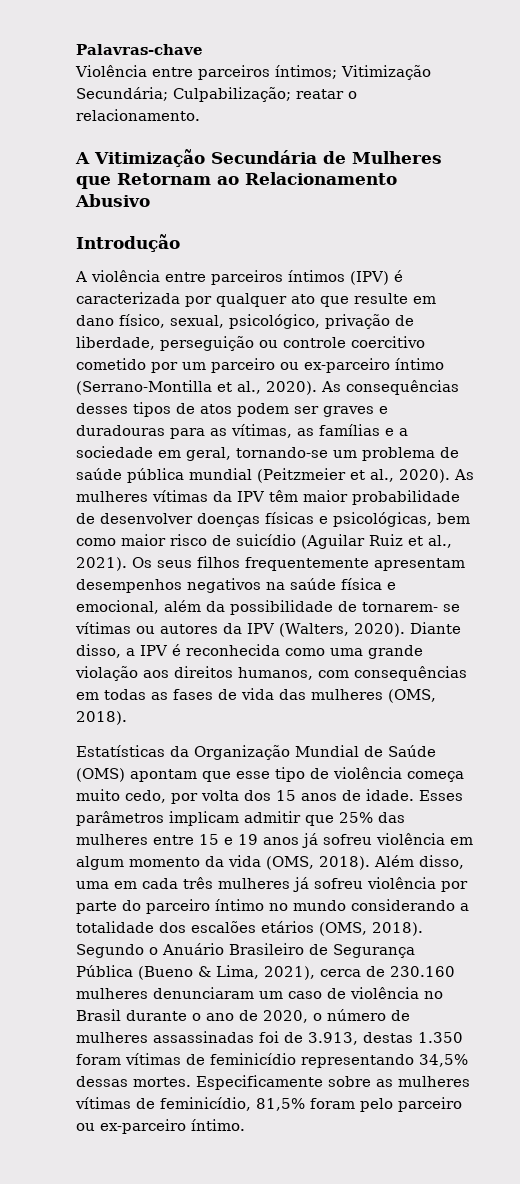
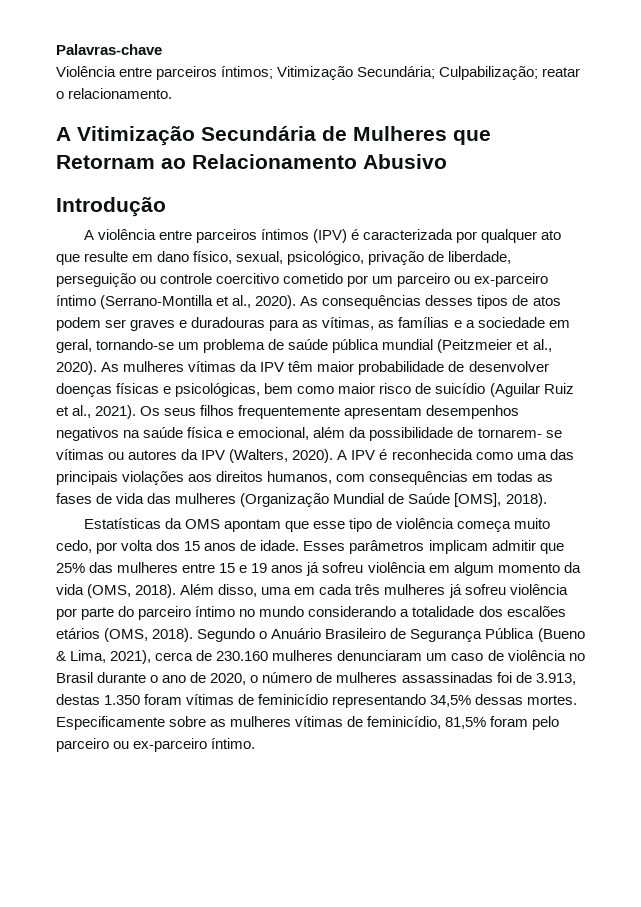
[409,622,461,634] [76,644,135,658] Diante disso, a -> [337,450,348,460] A
[368,645,423,659] [75,666,138,681] grande violação -> [549,449,574,460] [56,471,185,485] das principais violações
[388,689,436,703] [76,711,127,725] [76,745,436,760] [76,768,125,782] (OMS, 2018). // Estatísticas da Organização Mundial de Saúde (OMS) -> [240,493,547,507] [83,518,220,529] (Organização Mundial de Saúde [OMS], 2018). // Estatísticas da OMS

